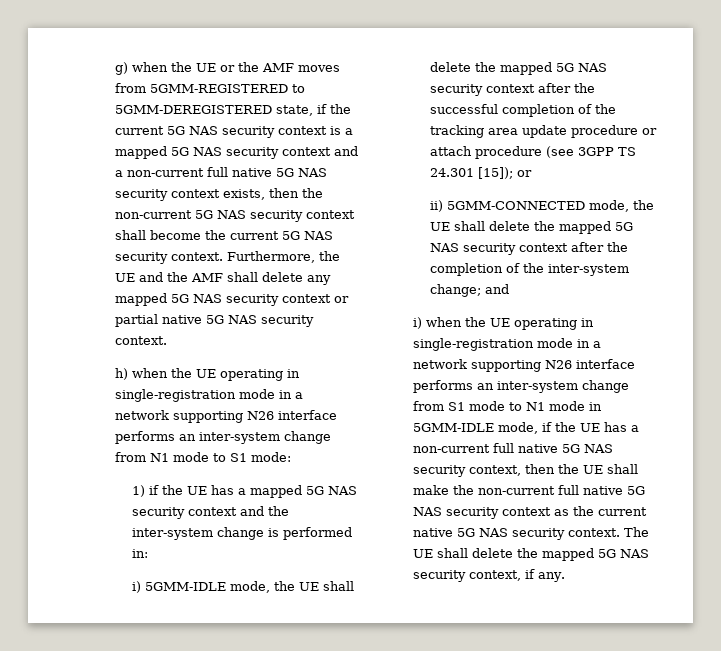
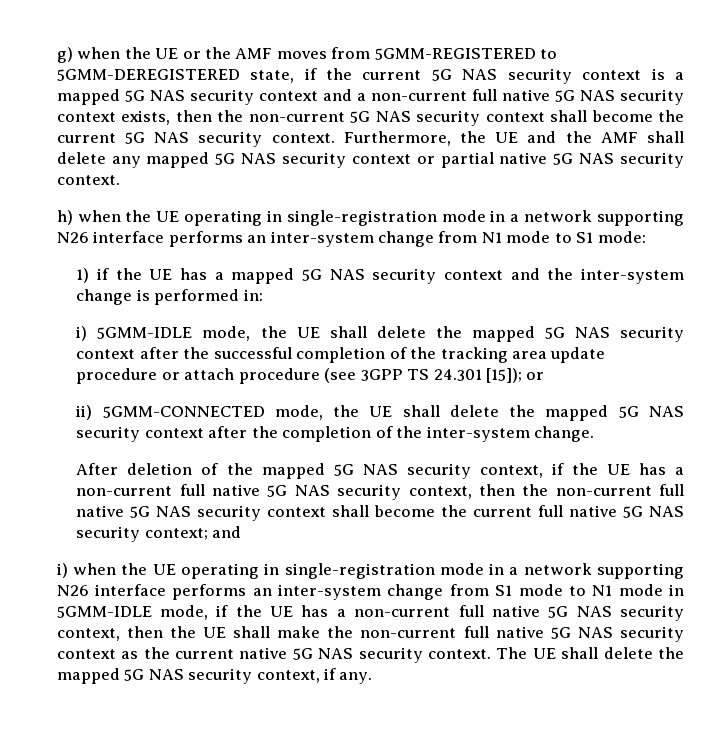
[429,284,481,297] change; -> [534,426,595,442] [76,463,684,479] [76,484,684,500] [76,505,684,521] [76,526,208,542] change. // After deletion of the mapped 5G NAS security context, if the UE has a non-current full native 5G NAS security context, then the non-current full native 5G NAS security context shall become the current full native 5G NAS security context;

